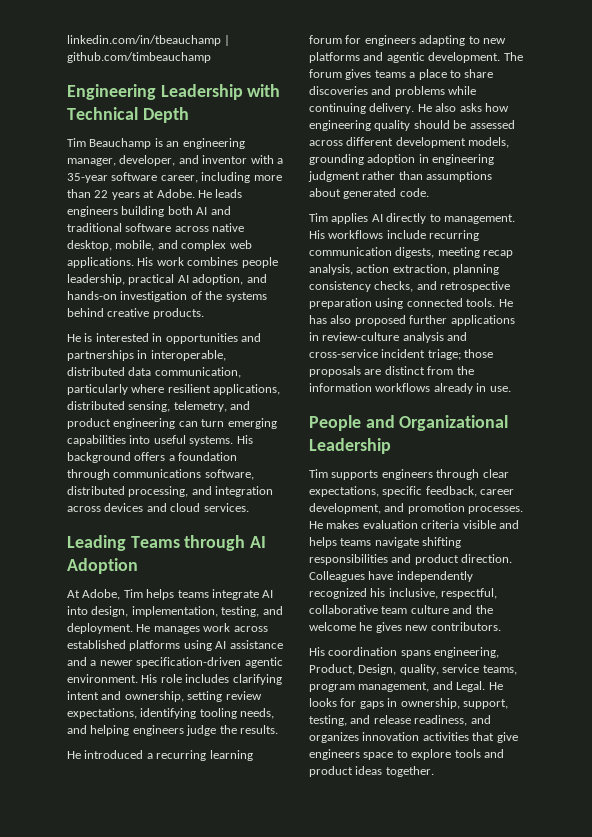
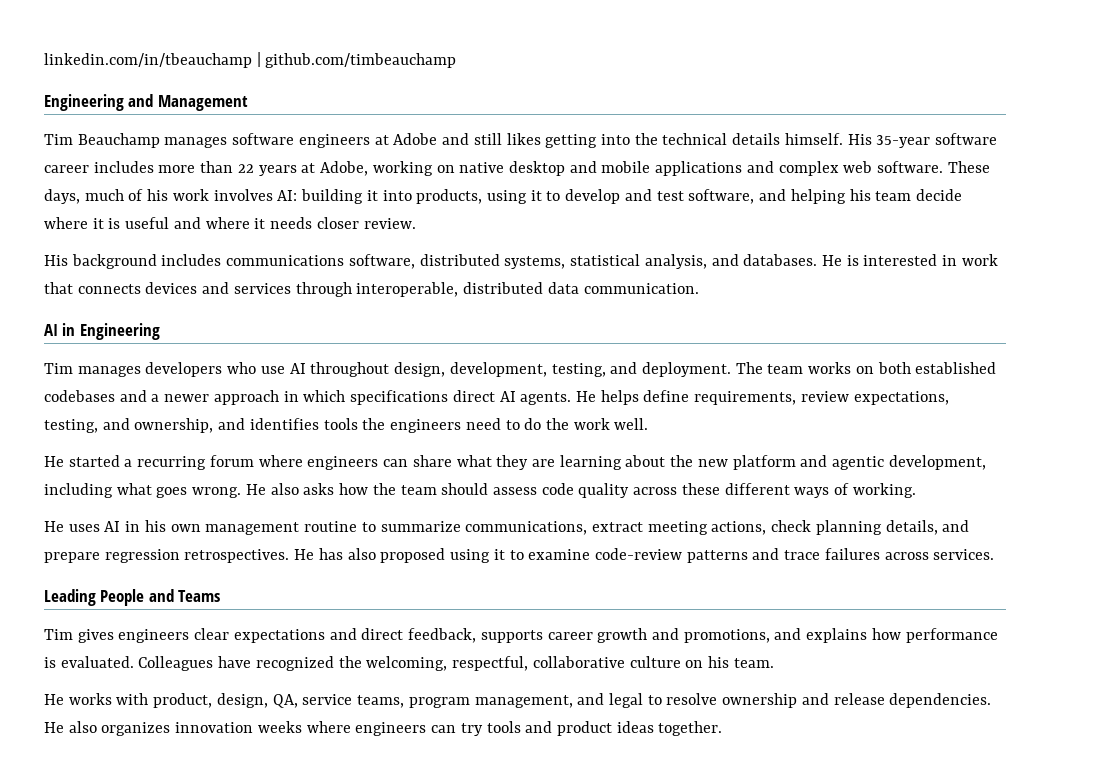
[160,84,281,100] [67,107,189,123] [67,138,245,149] [67,155,283,166] [67,172,251,183] Leadership with Technical Depth // Tim Beauchamp is an engineering manager, developer, and inventor with a 35-year software career, including -> [128,94,248,111] [44,133,998,148] [44,161,154,173] and Management // Tim Beauchamp manages software engineers at Adobe and still likes getting into the technical details himself. His 35-year software career includes
[156,189,243,198] [67,206,231,217] [67,223,245,232] [67,240,252,251] [67,257,278,268] [67,274,267,285] [67,291,267,302] [67,308,204,319] [67,333,261,344] [67,350,226,361] [67,367,241,378] [67,384,281,395] [67,401,251,412] [67,418,277,429] [67,435,253,446] [67,452,238,463] [67,469,254,480] [67,486,274,497] [67,503,249,512] [67,535,267,551] [67,558,138,574] [67,589,274,600] [67,606,283,617] [67,623,268,634] [67,640,283,651] [67,657,283,668] [67,674,282,685] [67,691,262,702] [67,708,275,719] [67,725,278,736] [67,750,144,759] Adobe. He leads engineers building both AI and traditional software across native desktop, mobile, and complex web applications. His work combines people leadership, practical AI adoption, and hands-on investigation of the systems behind creative products. // He is interested in opportunities and partnerships in interoperable, distributed data communication, particularly where resilient applications, distributed sensing, telemetry, and product engineering can turn emerging capabilities into useful systems. His background offers a foundation through communications software, distributed processing, and integration across devices and cloud services. // Leading Teams through AI Adoption // At Adobe, Tim helps teams integrate AI into design, implementation, testing, and deployment. He manages work across established platforms using AI assistance and a newer specification-driven agentic environment. His role includes clarifying intent and ownership, setting review expectations, identifying tooling needs, and helping engineers judge the results. // He introduced -> [320,161,990,176] [44,189,962,204] [44,217,416,229] [44,254,998,269] [44,282,699,297] [44,323,160,340] [44,362,997,377] [44,390,949,405] [44,418,649,433] [44,455,120,467] Adobe, working on native desktop and mobile applications and complex web software. These days, much of his work involves AI: building it into products, using it to develop and test software, and helping his team decide where it is useful and where it needs closer review. // His background includes communications software, distributed systems, statistical analysis, and databases. He is interested in work that connects devices and services through interoperable, distributed data communication. // AI in Engineering // Tim manages developers who use AI throughout design, development, testing, and deployment. The team works on both established codebases and a newer approach in which specifications direct AI agents. He helps define requirements, review expectations, testing, and ownership, and identifies tools the engineers need to do the work well. // He started
[209,750,253,761] [309,35,506,46] [309,52,523,63] [309,69,494,80] [309,86,477,97] [309,103,509,114] [309,120,515,131] [309,137,510,148] [309,154,495,165] [308,171,493,182] [309,188,429,199] [309,213,515,224] [309,230,480,241] [309,247,514,258] [309,264,500,275] [309,281,511,292] [309,298,513,309] [309,315,515,326] [309,332,468,343] [309,349,494,360] [309,366,474,377] [309,383,511,394] [309,415,509,431] [309,438,391,454] [309,469,509,480] [309,486,515,497] [309,503,524,514] [309,520,519,529] [309,537,462,548] [309,554,513,565] [309,571,473,582] [309,588,498,599] [309,605,493,614] [309,622,501,633] [309,647,500,658] [309,664,439,675] learning forum for engineers adapting to new platforms and agentic development. The forum gives teams a place to share discoveries and problems while continuing delivery. He also asks how engineering quality should be assessed across different development models, grounding adoption in engineering judgment rather than assumptions about generated code. // Tim applies AI directly to management. His workflows include recurring communication digests, meeting recap analysis, action extraction, planning consistency checks, and retrospective preparation using connected tools. He has also proposed further applications in review-culture analysis and cross-service incident triage; those proposals are distinct from the information workflows already in use. // People and Organizational Leadership // Tim supports engineers through clear expectations, specific feedback, career development, and promotion processes. He makes evaluation criteria visible and helps teams navigate shifting responsibilities and product direction. Colleagues have independently recognized his inclusive, respectful, collaborative team culture and the welcome he gives new contributors. // His coordination spans engineering, Product, Design, quality, -> [209,455,986,470] [44,483,916,498] [44,520,970,535] [44,548,995,563] [44,589,221,606] [44,628,998,643] [44,656,774,671] [44,693,298,708] forum where engineers can share what they are learning about the new platform and agentic development, including what goes wrong. He also asks how the team should assess code quality across these different ways of working. // He uses AI in his own management routine to summarize communications, extract meeting actions, check planning details, and prepare regression retrospectives. He has also proposed using it to examine code-review patterns and trace failures across services. // Leading People and Teams // Tim gives engineers clear expectations and direct feedback, supports career growth and promotions, and explains how performance is evaluated. Colleagues have recognized the welcoming, respectful, collaborative culture on his team. // He works with product, design, QA,
[456,681,503,692] [309,698,508,709] [309,715,491,726] [309,732,518,743] [309,749,452,760] Legal. He looks for gaps in ownership, support, testing, and release readiness, and organizes innovation activities that give engineers space to explore -> [608,693,992,708] [44,721,483,736] legal to resolve ownership and release dependencies. He also organizes innovation weeks where engineers can try

